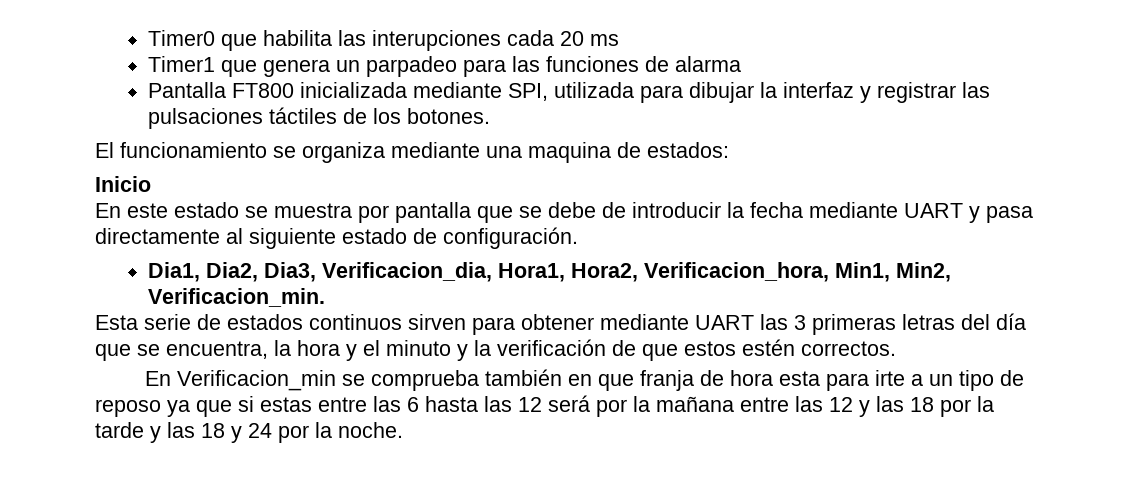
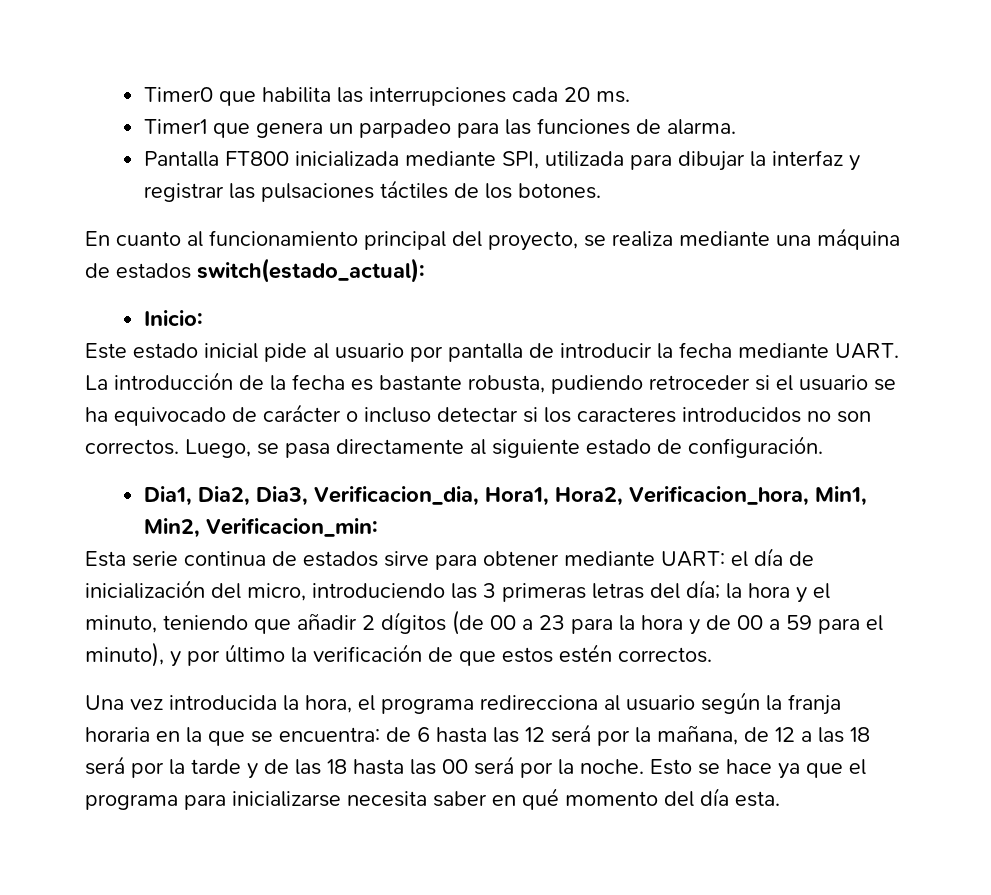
[371,30,501,51] interupciones -> [369,87,507,106] interrupciones
[589,34,619,46] ms -> [596,91,631,103] ms.
[674,56,741,72] alarma -> [667,119,737,135] alarma.
[95,142,729,163] [95,176,151,192] [95,202,596,223] El funcionamiento se organiza mediante una maquina de estados: // Inicio // En este estado se muestra por pantalla que se debe -> [85,228,900,251] [85,258,425,283] [144,310,204,326] [85,343,523,362] En cuanto al funcionamiento principal del proyecto, se realiza mediante una máquina de estados switch(estado_actual): // Inicio: // Este estado inicial pide al usuario por pantalla
[904,203,980,223] UART y -> [835,343,899,359] [85,372,896,394] [85,404,871,426] [85,439,279,458] UART. La introducción de la fecha es bastante robusta, pudiendo retroceder si el usuario se ha equivocado de carácter o incluso detectar si los caracteres introducidos no son correctos. Luego, se
[147,288,325,307] Verificacion_min. -> [206,518,379,537] Verificacion_min:
[197,314,466,330] de estados continuos sirven -> [184,551,429,567] continua de estados sirve
[695,315,754,330] UART -> [661,548,814,567] [85,580,445,601] UART: el día de inicialización del micro, introduciendo
[996,313,1026,330] [95,340,468,361] día que se encuentra, la hora y el minuto y -> [686,580,830,603] [85,610,883,635] [85,642,285,667] día; la hora y el minuto, teniendo que añadir 2 dígitos (de 00 a 23 para la hora y de 00 a 59 para el minuto), y por último
[144,369,1024,391] [95,396,401,417] En Verificacion_min se comprueba también en que franja de hora esta para irte a un tipo de reposo ya que si estas entre las -> [85,692,841,715] [85,727,411,746] Una vez introducida la hora, el programa redirecciona al usuario según la franja horaria en la que se encuentra: de
[656,396,934,417] mañana entre las 12 y las 18 -> [657,725,870,745] [85,756,125,775] mañana, de 12 a las 18 será
[167,422,403,443] las 18 y 24 por la noche. -> [264,756,866,779] [85,788,780,810] de las 18 hasta las 00 será por la noche. Esto se hace ya que el programa para inicializarse necesita saber en qué momento del día esta.

